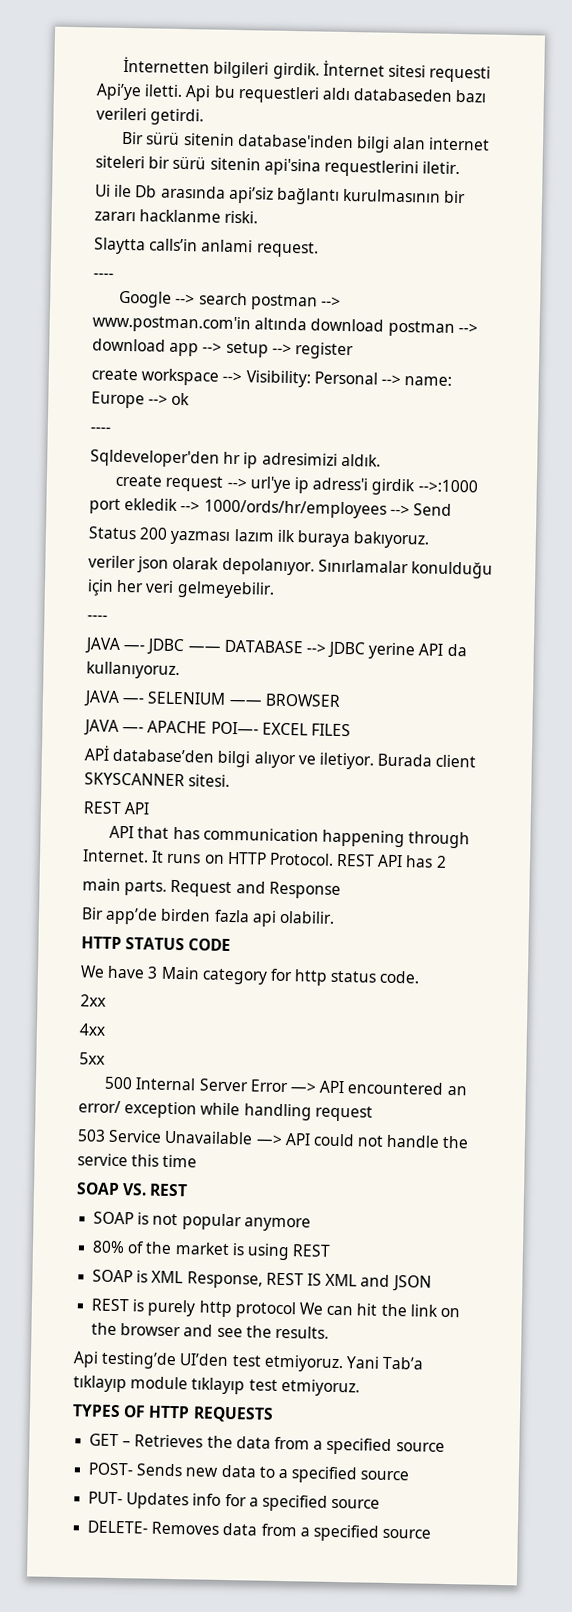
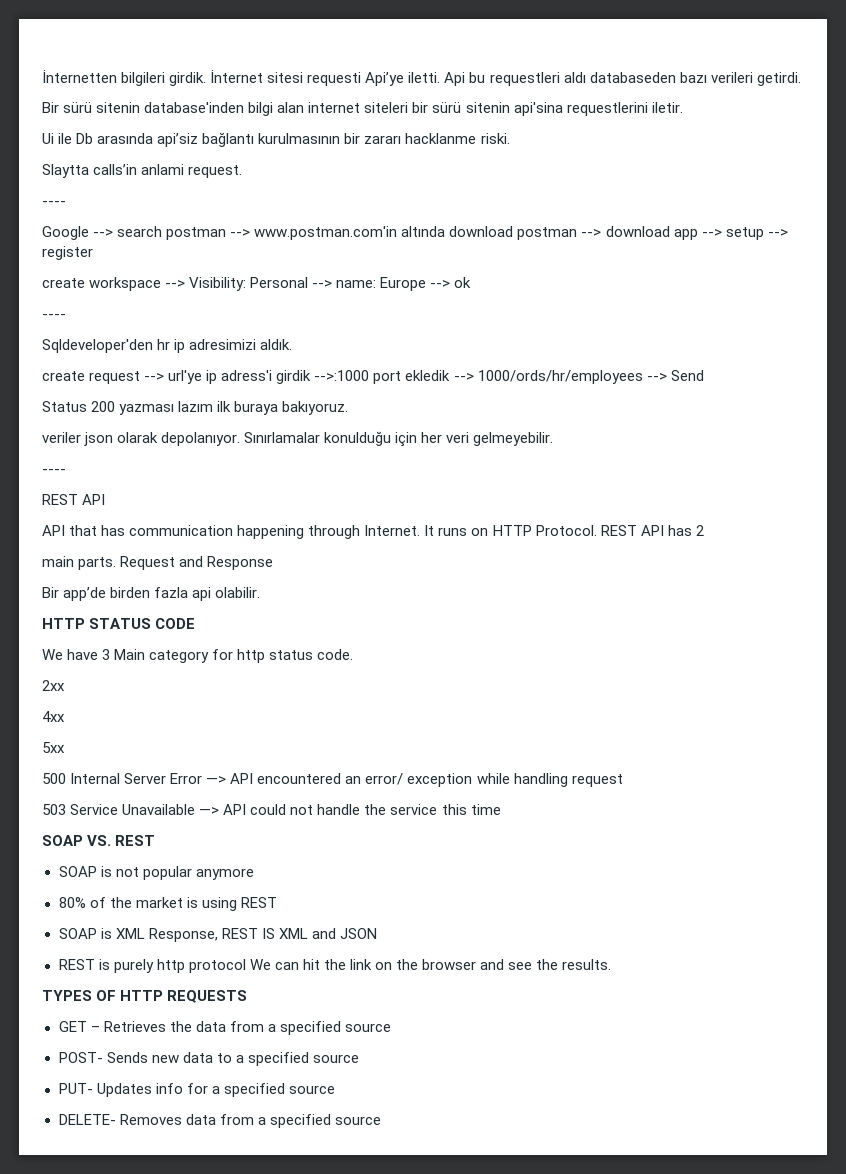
[84,637,467,660] [86,661,180,680] [83,690,341,707] [83,719,351,737] [84,745,477,770] [84,772,231,787] // JAVA —- JDBC —— DATABASE --> JDBC yerine API da kullanıyoruz. // JAVA —- SELENIUM —— BROWSER // JAVA —- APACHE POI—- EXCEL FILES // APİ database’den bilgi alıyor ve iletiyor. Burada client SKYSCANNER sitesi. -> (66, 471) none
[73,1351,425,1373] [73,1375,360,1397] // Api testing’de UI’den test etmiyoruz. Yani Tab’a tıklayıp module tıklayıp test etmiyoruz. -> (612, 964) none

